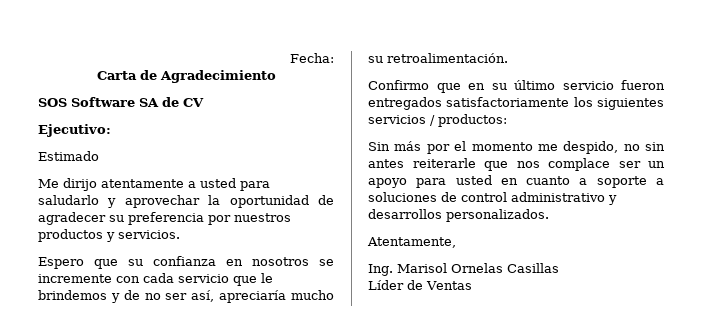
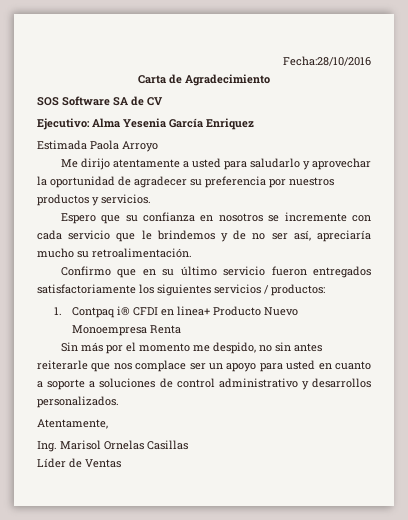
[290,53,334,63] Fecha: -> [283,56,371,66] Fecha:28/10/2016
[38,151,99,161] // Estimado -> [92,118,254,130] [37,140,158,152] Alma Yesenia García Enriquez // Estimada Paola Arroyo
(507, 120) none -> [54,306,298,318] [71,325,181,336] // 1. Contpaq i® CFDI en linea+ Producto Nuevo Monoempresa Renta

